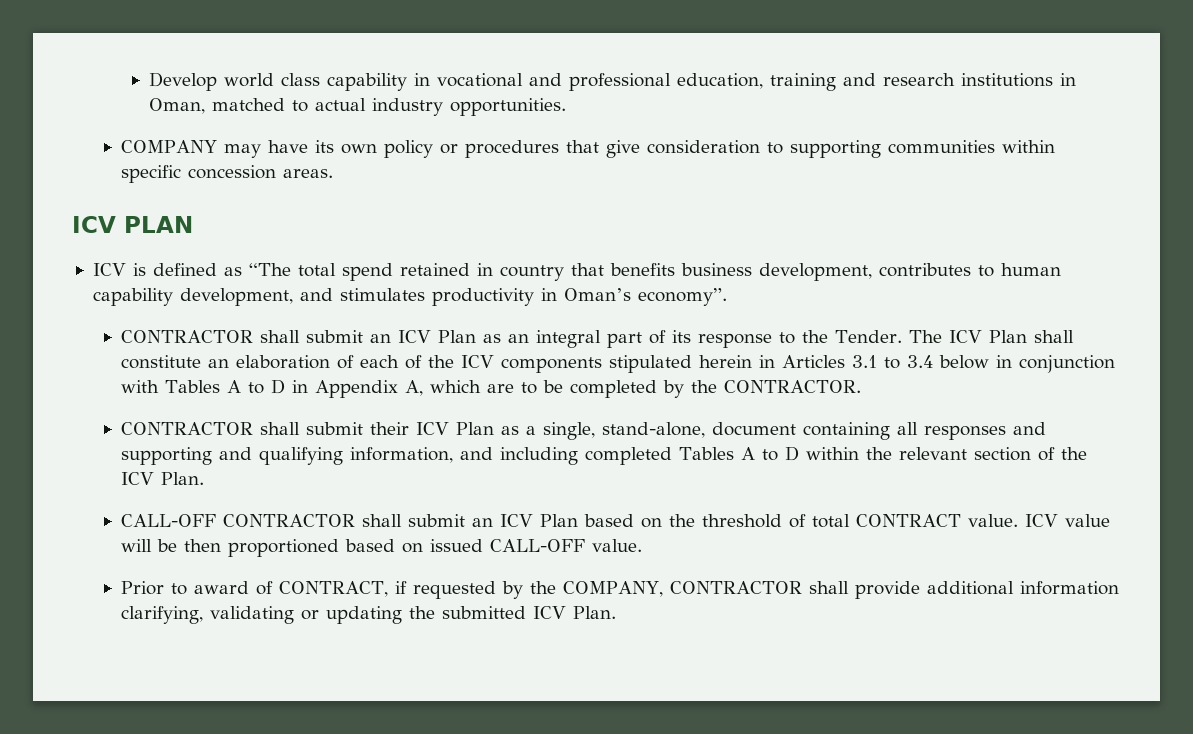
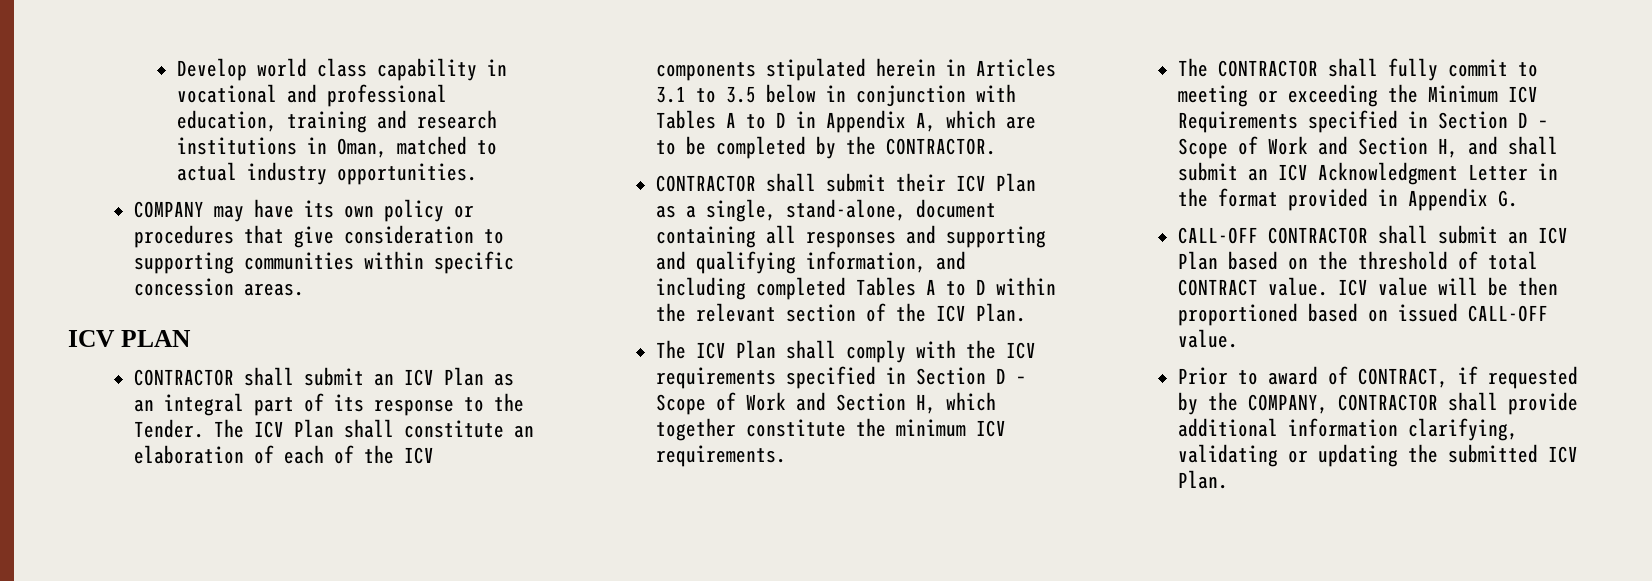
[92,263,1061,281] [92,288,727,306] // ICV is defined as “The total spend retained in country that benefits business development, contributes to human capability development, and stimulates productivity in Oman’s economy”. -> (191, 338) none
[906,355,933,368] 3.4 -> [726,86,757,103] 3.5
(204, 478) none -> [656,340,1037,363] [656,366,1027,389] [656,392,997,415] [656,418,1007,441] [656,445,787,467] [1178,58,1539,81] [1178,84,1539,107] [1178,110,1549,133] [1178,136,1559,159] [1178,162,1559,185] [1178,188,1519,211] // The ICV Plan shall comply with the ICV requirements specified in Section D – Scope of Work and Section H, which together constitute the minimum ICV requirements. // The CONTRACTOR shall fully commit to meeting or exceeding the Minimum ICV Requirements specified in Section D – Scope of Work and Section H, and shall submit an ICV Acknowledgment Letter in the format provided in Appendix G.

